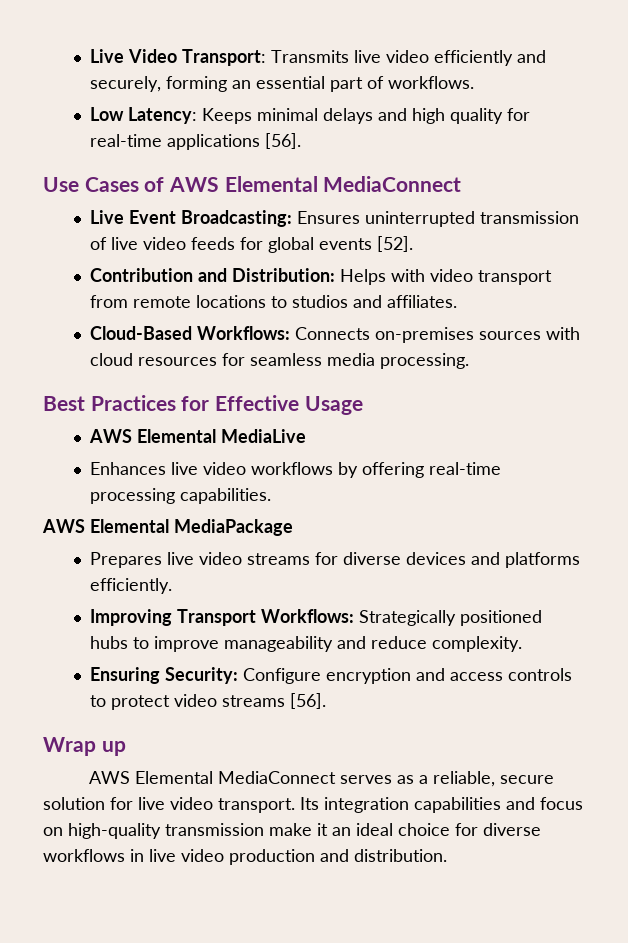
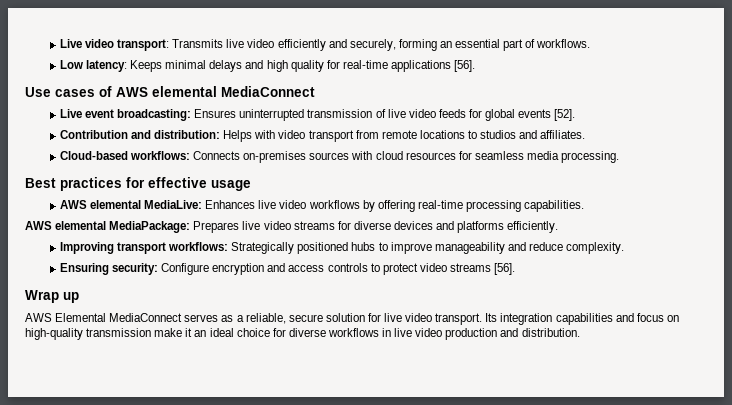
[90,49,267,66] Live Video Transport: -> [59,39,170,51] Live video transport:
[128,107,198,124] Latency: -> [85,60,127,72] latency:
[84,177,139,192] Cases -> [55,89,95,97] cases
[224,176,318,192] Elemental -> [152,86,217,97] elemental
[129,210,293,227] Event Broadcasting: -> [84,109,192,121] event broadcasting:
[232,268,336,282] Distribution: -> [154,130,221,139] distribution:
[90,326,291,340] Cloud-Based Workflows: -> [59,151,190,160] Cloud-based workflows:
[90,395,363,415] [89,429,307,443] Practices for Effective Usage // AWS Elemental MediaLive // -> [60,177,251,191] [59,200,203,209] practices for effective usage // AWS elemental MediaLive:
[90,519,293,536] Elemental MediaPackage // -> [55,221,191,233] elemental MediaPackage:
[177,609,355,626] Transport Workflows: -> [116,242,229,254] transport workflows:
[165,667,239,684] Security: -> [111,263,158,275] security:

